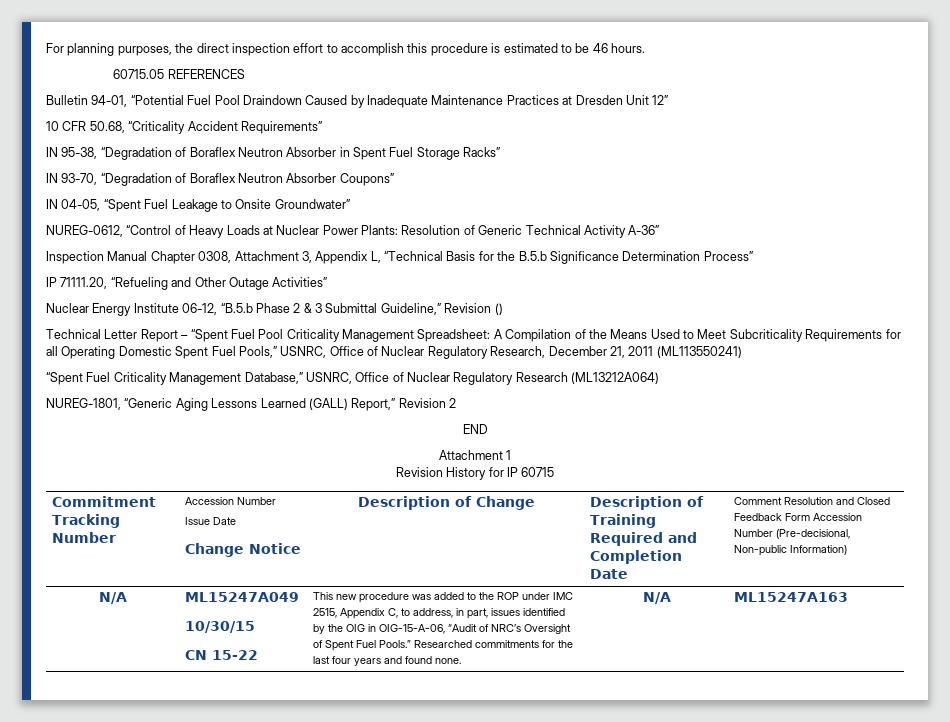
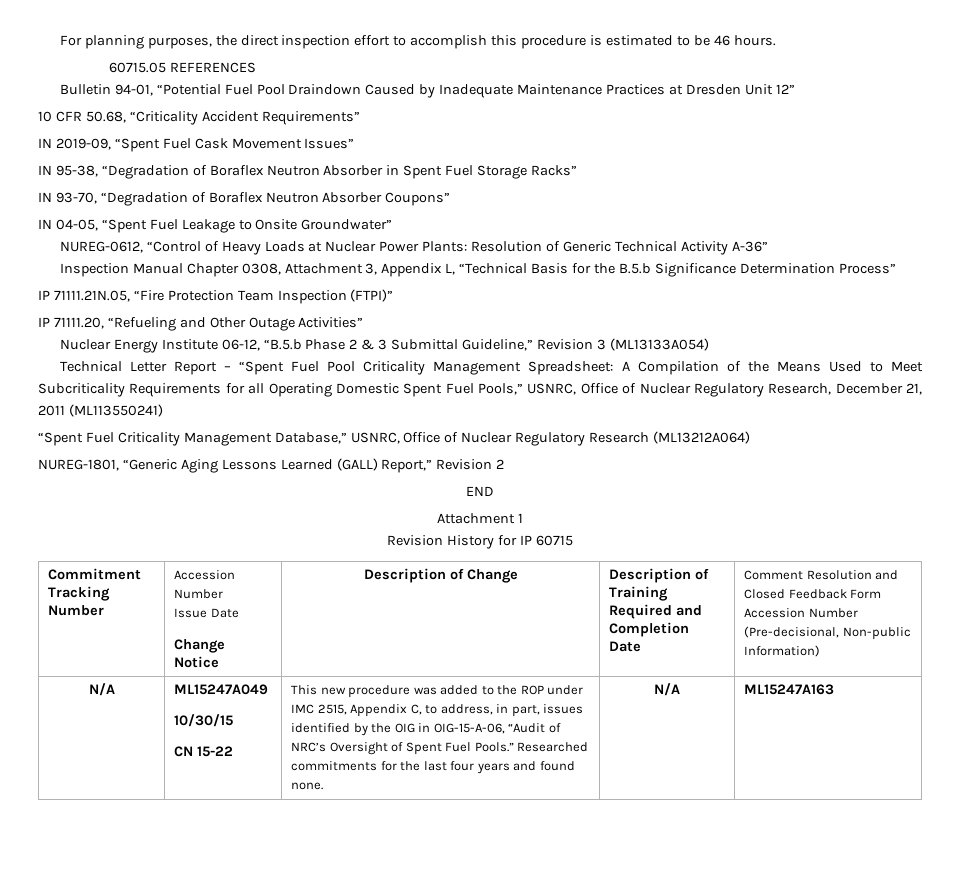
(322, 127) none -> [38,138,355,152] // IN 2019-09, “Spent Fuel Cask Movement Issues”
(753, 256) none -> [38,289,394,304] // IP 71111.21N.05, “Fire Protection Team Inspection (FTPI)”
[494,303,503,315] () -> [596,338,709,351] 3 (ML13133A054)

